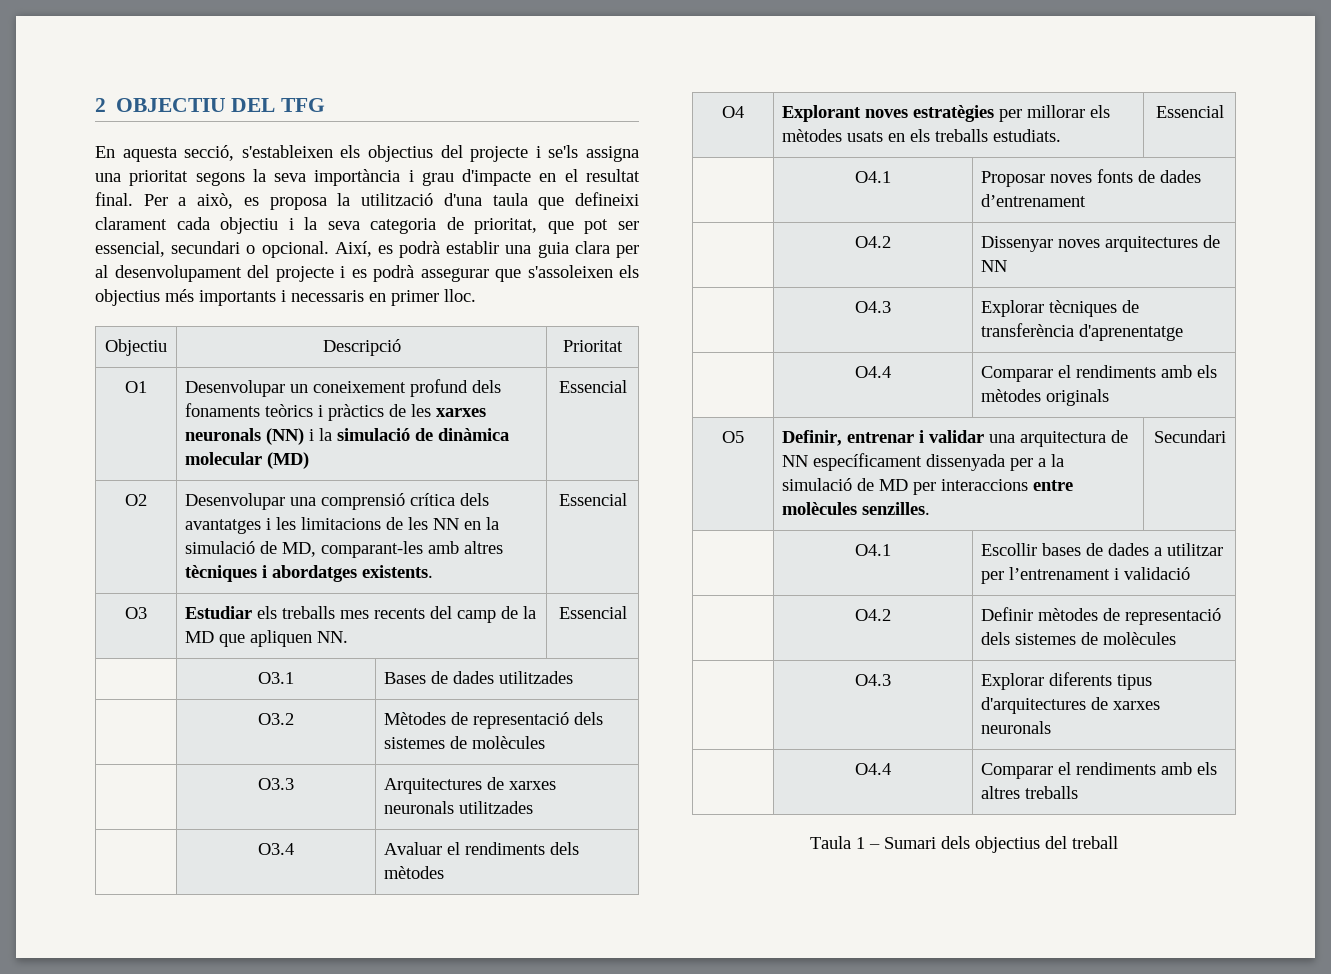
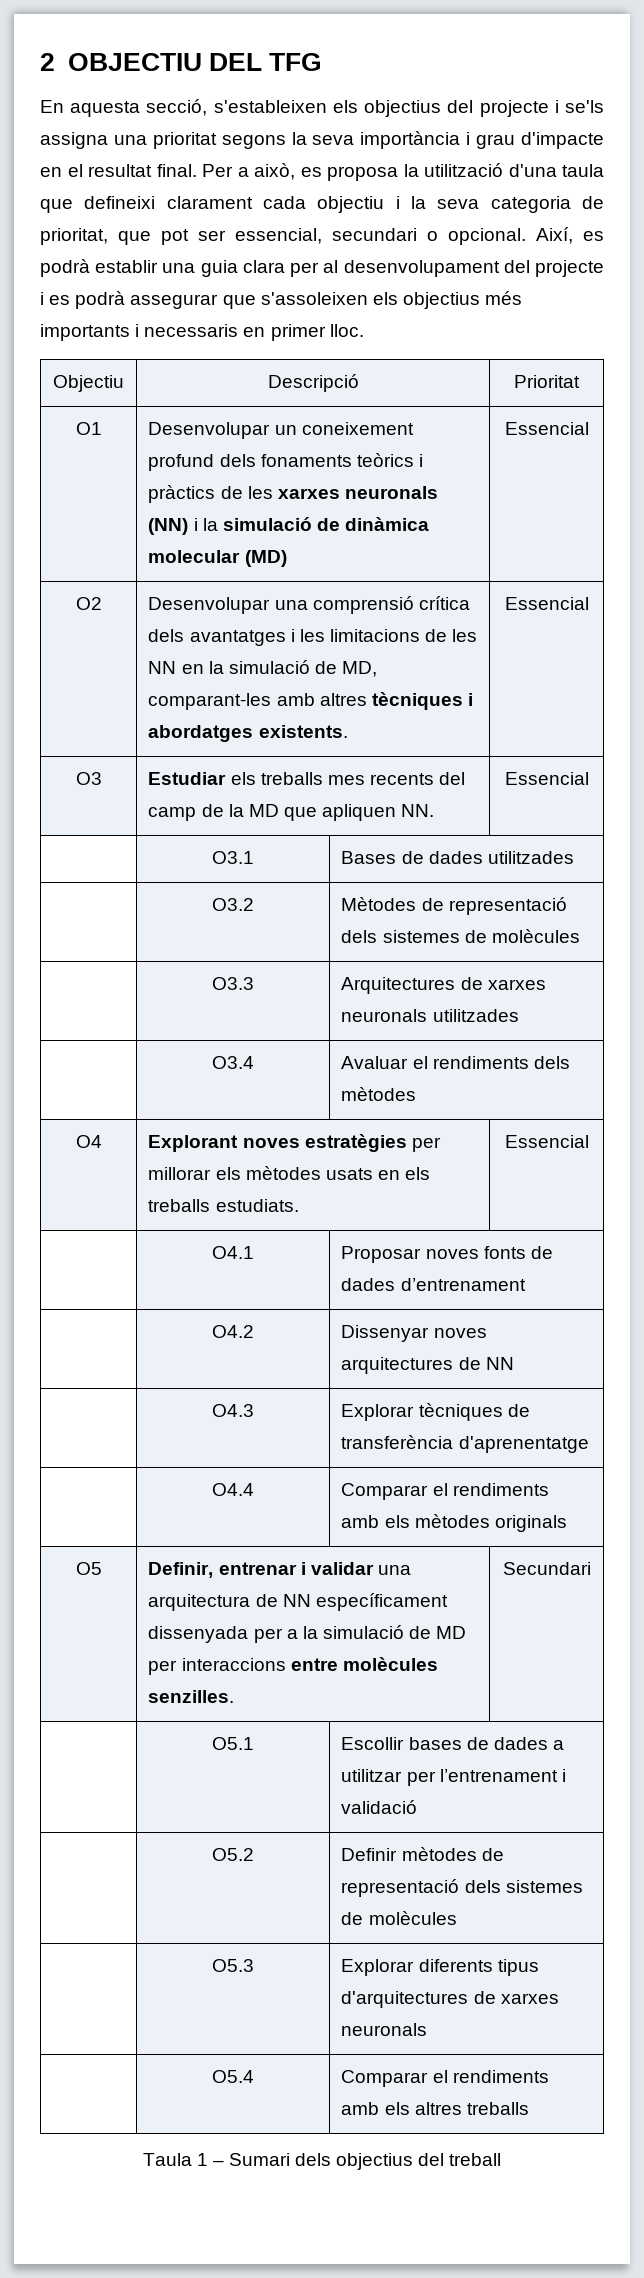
[855,544,891,556] O4.1 -> [212,1737,254,1750] O5.1
[855,609,891,621] O4.2 -> [212,1848,254,1861] O5.2
[855,674,891,686] O4.3 -> [212,1959,254,1972] O5.3
[855,763,891,775] O4.4 -> [212,2070,254,2083] O5.4

